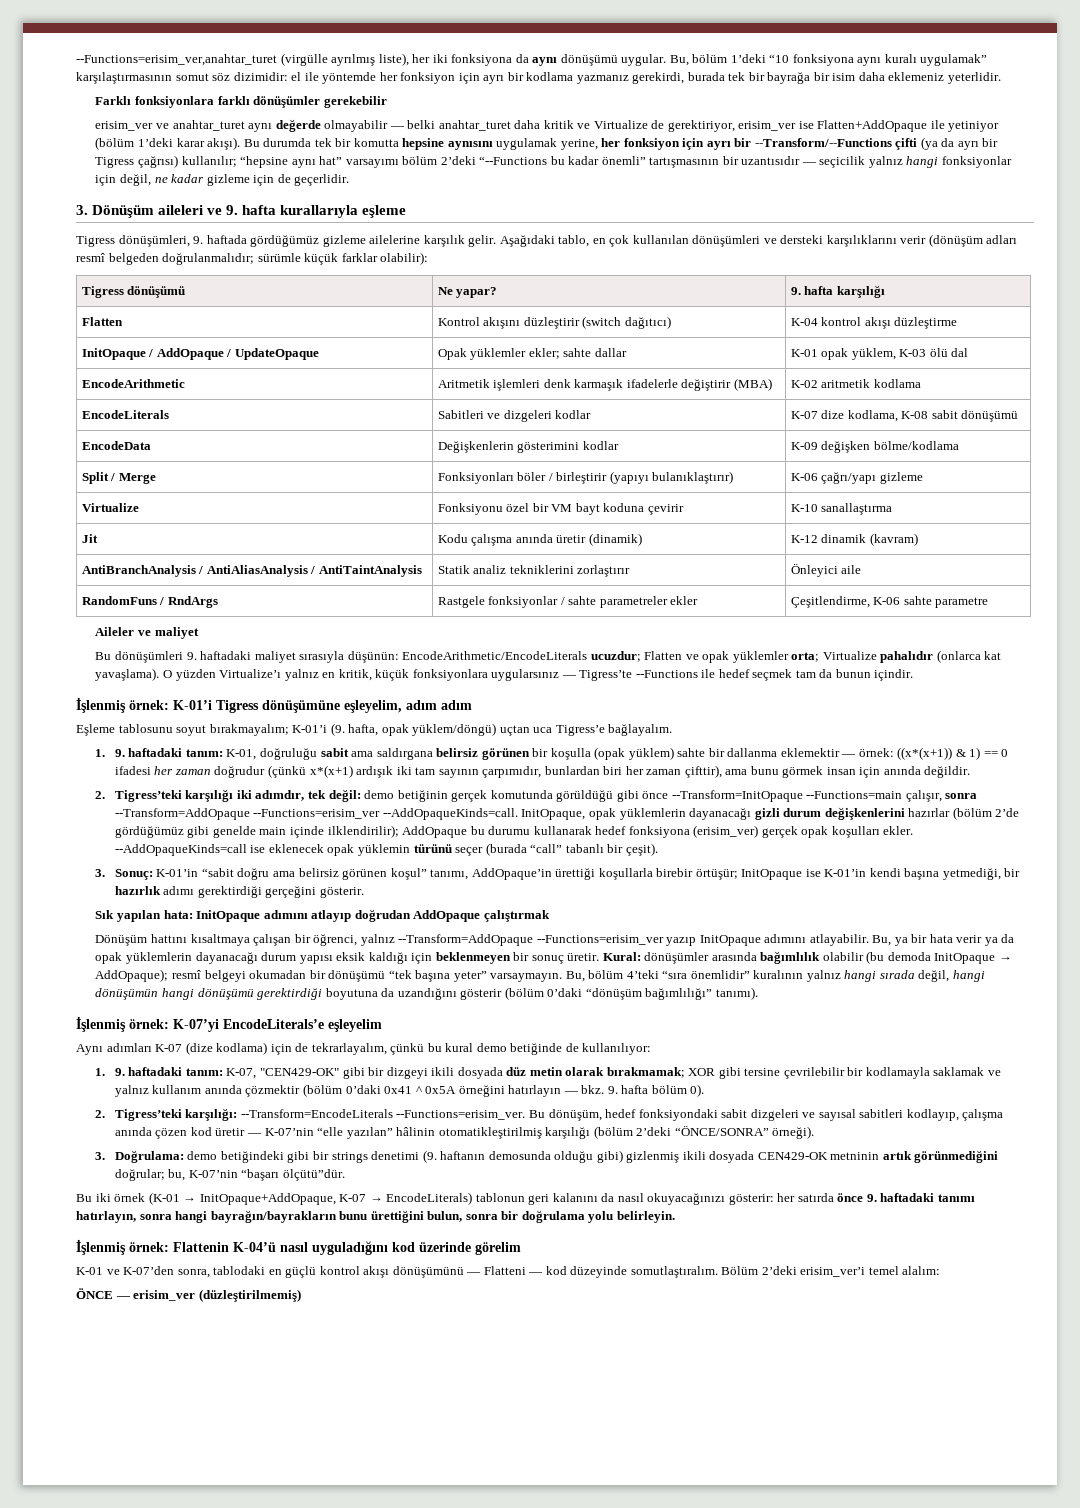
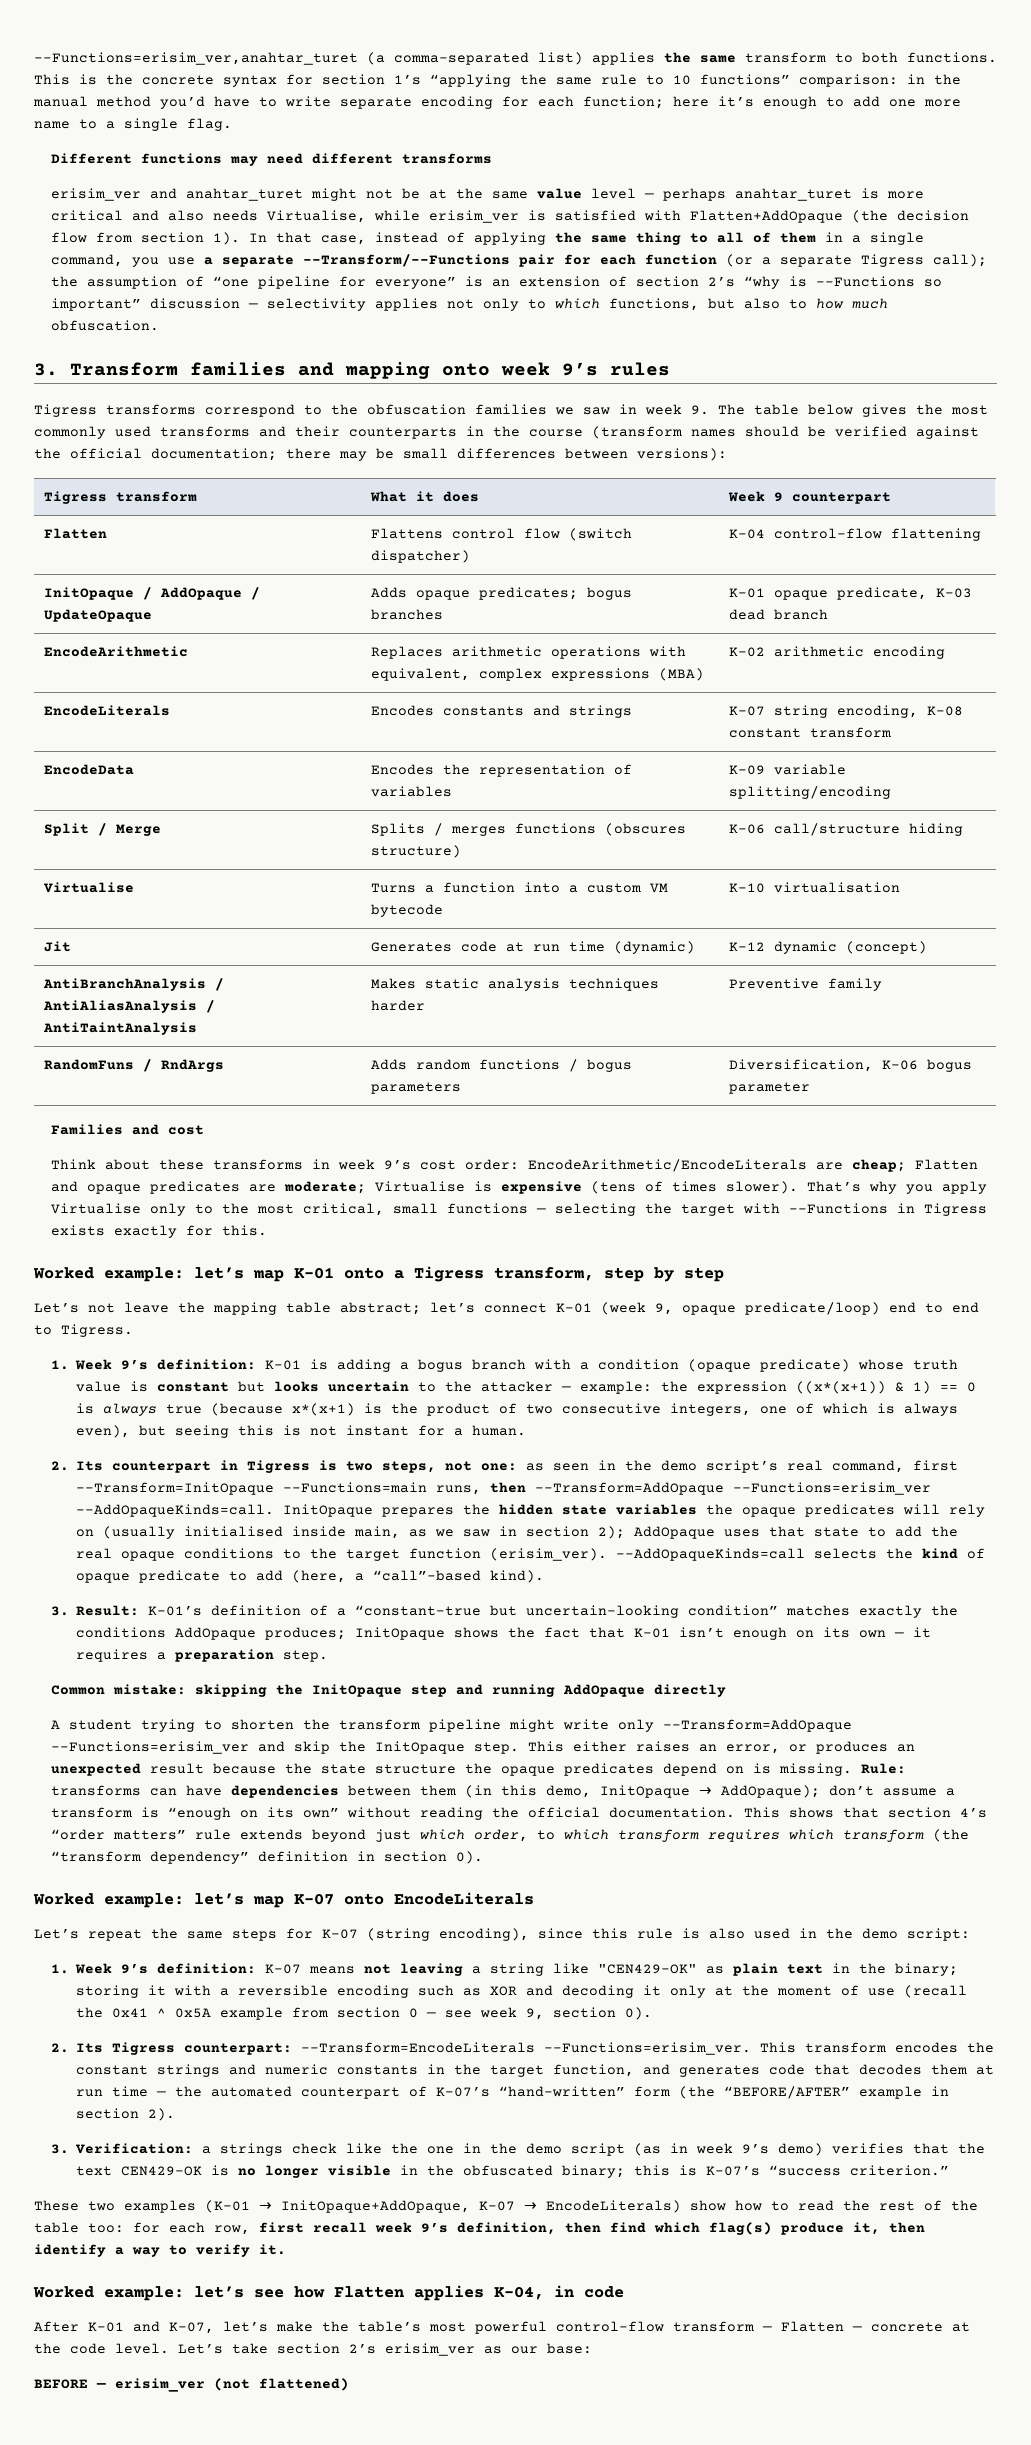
[280,53,988,66] [76,72,1001,84] [95,96,387,108] [95,119,1000,132] [95,137,999,150] [95,155,1012,168] [95,174,350,186] [76,205,407,218] [76,234,1018,247] [76,252,429,265] [81,286,186,298] [437,287,498,298] [790,285,885,298] [81,317,123,326] [437,316,671,329] [790,317,958,329] (virgülle ayrılmış liste), her iki fonksiyona da aynı dönüşümü uygular. Bu, bölüm 1’deki “10 fonksiyona aynı kuralı uygulamak” karşılaştırmasının somut söz dizimidir: el ile yöntemde her fonksiyon için ayrı bir kodlama yazmanız gerekirdi, burada tek bir bayrağa bir isim daha eklemeniz yeterlidir. // Farklı fonksiyonlara farklı dönüşümler gerekebilir // erisim_ver ve anahtar_turet aynı değerde olmayabilir — belki anahtar_turet daha kritik ve Virtualize de gerektiriyor, erisim_ver ise Flatten+AddOpaque ile yetiniyor (bölüm 1’deki karar akışı). Bu durumda tek bir komutta hepsine aynısını uygulamak yerine, her fonksiyon için ayrı bir --Transform/--Functions çifti (ya da ayrı bir Tigress çağrısı) kullanılır; “hepsine aynı hat” varsayımı bölüm 2’deki “--Functions bu kadar önemli” tartışmasının bir uzantısıdır — seçicilik yalnız hangi fonksiyonlar için değil, ne kadar gizleme için de geçerlidir. // 3. Dönüşüm aileleri ve 9. hafta kurallarıyla eşleme // Tigress dönüşümleri, 9. haftada gördüğümüz gizleme ailelerine karşılık gelir. Aşağıdaki tablo, en çok kullanılan dönüşümleri ve dersteki karşılıklarını verir (dönüşüm adları resmî belgeden doğrulanmalıdır; sürümle küçük farklar olabilir): // Tigress dönüşümü | Ne yapar? | 9. hafta karşılığı // Flatten | Kontrol akışını düzleştirir (switch dağıtıcı) | K-04 kontrol akışı düzleştirme -> [367,52,997,65] [34,74,961,87] [33,96,961,109] [34,118,232,131] [50,153,492,166] [50,188,924,201] [50,210,969,223] [50,232,924,245] [50,254,987,267] [50,276,942,289] [50,298,888,311] [50,320,159,331] [34,362,670,379] [34,404,988,417] [34,426,979,439] [34,448,727,461] [44,491,198,504] [370,491,480,502] [728,491,892,504] [44,528,108,539] [371,528,633,541] [371,550,471,563] [729,528,982,541] (a comma-separated list) applies the same transform to both functions. This is the concrete syntax for section 1’s “applying the same rule to 10 functions” comparison: in the manual method you’d have to write separate encoding for each function; here it’s enough to add one more name to a single flag. // Different functions may need different transforms // erisim_ver and anahtar_turet might not be at the same value level — perhaps anahtar_turet is more critical and also needs Virtualise, while erisim_ver is satisfied with Flatten+AddOpaque (the decision flow from section 1). In that case, instead of applying the same thing to all of them in a single command, you use a separate --Transform/--Functions pair for each function (or a separate Tigress call); the assumption of “one pipeline for everyone” is an extension of section 2’s “why is --Functions so important” discussion — selectivity applies not only to which functions, but also to how much obfuscation. // 3. Transform families and mapping onto week 9’s rules // Tigress transforms correspond to the obfuscation families we saw in week 9. The table below gives the most commonly used transforms and their counterparts in the course (transform names should be verified against the official documentation; there may be small differences between versions): // Tigress transform | What it does | Week 9 counterpart // Flatten | Flattens control flow (switch dispatcher) | K-04 control-flow flattening
[437,348,627,360] [790,348,969,360] [81,379,185,388] [437,379,732,391] Opak yüklemler ekler; sahte dallar | K-01 opak yüklem, K-03 ölü dal // EncodeArithmetic | Aritmetik işlemleri denk karmaşık ifadelerle değiştirir -> [371,587,633,600] [371,609,444,620] [729,587,973,600] [729,609,829,620] [44,646,189,657] [371,646,687,659] [371,668,651,681] Adds opaque predicates; bogus branches | K-01 opaque predicate, K-03 dead branch // EncodeArithmetic | Replaces arithmetic operations with equivalent, complex expressions
[821,379,921,388] aritmetik kodlama -> [774,646,946,659] arithmetic encoding
[437,410,592,422] [790,410,1019,422] [81,441,151,450] [437,441,619,453] Sabitleri ve dizgeleri kodlar | K-07 dize kodlama, K-08 sabit dönüşümü // EncodeData | Değişkenlerin gösterimini kodlar -> [371,705,633,718] [729,705,964,718] [729,727,892,738] [44,764,135,775] [371,764,633,777] [371,786,453,797] Encodes constants and strings | K-07 string encoding, K-08 constant transform // EncodeData | Encodes the representation of variables
[821,441,959,453] değişken bölme/kodlama -> [774,764,847,775] [729,786,892,799] variable splitting/encoding
[437,471,734,484] [790,472,923,484] [81,503,139,512] [437,503,684,515] Fonksiyonları böler / birleştirir (yapıyı bulanıklaştırır) | K-06 çağrı/yapı gizleme // Virtualize | Fonksiyonu özel bir VM bayt koduna çevirir -> [371,823,687,836] [371,845,462,858] [729,823,964,836] [43,882,135,893] [371,882,669,893] [371,904,444,917] Splits / merges functions (obscures structure) | K-06 call/structure hiding // Virtualise | Turns a function into a custom VM bytecode
[821,503,893,515] sanallaştırma -> [774,882,901,893] virtualisation
[437,533,642,546] Kodu çalışma anında üretir (dinamik) -> [371,941,696,954] Generates code at run time (dynamic)
[821,533,918,546] dinamik (kavram) -> [774,941,928,954] dynamic (concept)
[437,565,631,577] [790,564,862,577] [81,596,218,608] [437,596,699,608] [790,596,989,608] [95,627,199,639] [95,650,1002,663] [95,668,914,681] [76,697,472,713] [76,723,673,736] [95,747,894,760] Statik analiz tekniklerini zorlaştırır | Önleyici aile // RandomFuns / RndArgs | Rastgele fonksiyonlar / sahte parametreler ekler | Çeşitlendirme, K-06 sahte parametre // Aileler ve maliyet // Bu dönüşümleri 9. haftadaki maliyet sırasıyla düşünün: EncodeArithmetic/EncodeLiterals ucuzdur; Flatten ve opak yüklemler orta; Virtualize pahalıdır (onlarca kat yavaşlama). O yüzden Virtualize’ı yalnız en kritik, küçük fonksiyonlara uygularsınız — Tigress’te --Functions ile hedef seçmek tam da bunun içindir. // İşlenmiş örnek: K-01’i Tigress dönüşümüne eşleyelim, adım adım // Eşleme tablosunu soyut bırakmayalım; K-01’i (9. hafta, opak yüklem/döngü) uçtan uca Tigress’e bağlayalım. // 1. 9. haftadaki tanım: K-01, doğruluğu sabit ama saldırgana belirsiz görünen bir koşulla (opak yüklem) sahte bir dallanma eklemektir — örnek: -> [371,978,660,991] [371,1000,426,1011] [729,978,883,991] [44,1059,225,1072] [371,1059,633,1072] [371,1082,462,1094] [729,1059,973,1072] [729,1082,811,1094] [50,1124,204,1135] [50,1159,978,1172] [50,1181,987,1194] [50,1203,987,1216] [50,1225,267,1238] [33,1266,724,1282] [34,1302,979,1315] [34,1324,133,1337] [50,1359,958,1372] [75,1381,787,1394] Makes static analysis techniques harder | Preventive family // RandomFuns / RndArgs | Adds random functions / bogus parameters | Diversification, K-06 bogus parameter // Families and cost // Think about these transforms in week 9’s cost order: EncodeArithmetic/EncodeLiterals are cheap; Flatten and opaque predicates are moderate; Virtualise is expensive (tens of times slower). That’s why you apply Virtualise only to the most critical, small functions — selecting the target with --Functions in Tigress exists exactly for this. // Worked example: let’s map K-01 onto a Tigress transform, step by step // Let’s not leave the mapping table abstract; let’s connect K-01 (week 9, opaque predicate/loop) end to end to Tigress. // 1. Week 9’s definition: K-01 is adding a bogus branch with a condition (opaque predicate) whose truth value is constant but looks uncertain to the attacker — example: the expression
[114,765,971,778] [95,789,978,802] [114,807,1020,820] [114,825,914,838] [114,843,658,856] [95,868,1021,880] [114,886,365,898] [95,909,550,922] [95,934,1015,946] [95,951,1012,964] [95,969,985,982] [95,987,758,1000] [76,1016,382,1032] [76,1042,652,1055] [95,1067,1001,1079] [114,1084,705,1097] [95,1108,1004,1121] [114,1126,815,1139] [95,1150,999,1163] [114,1169,346,1181] [76,1193,146,1202] ifadesi her zaman doğrudur (çünkü x*(x+1) ardışık iki tam sayının çarpımıdır, bunlardan biri her zaman çifttir), ama bunu görmek insan için anında değildir. // 2. Tigress’teki karşılığı iki adımdır, tek değil: demo betiğinin gerçek komutunda görüldüğü gibi önce --Transform=InitOpaque --Functions=main çalışır, sonra --Transform=AddOpaque --Functions=erisim_ver --AddOpaqueKinds=call. InitOpaque, opak yüklemlerin dayanacağı gizli durum değişkenlerini hazırlar (bölüm 2’de gördüğümüz gibi genelde main içinde ilklendirilir); AddOpaque bu durumu kullanarak hedef fonksiyona (erisim_ver) gerçek opak koşulları ekler. --AddOpaqueKinds=call ise eklenecek opak yüklemin türünü seçer (burada “call” tabanlı bir çeşit). // 3. Sonuç: K-01’in “sabit doğru ama belirsiz görünen koşul” tanımı, AddOpaque’in ürettiği koşullarla birebir örtüşür; InitOpaque ise K-01’in kendi başına yetmediği, bir hazırlık adımı gerektirdiği gerçeğini gösterir. // Sık yapılan hata: InitOpaque adımını atlayıp doğrudan AddOpaque çalıştırmak // Dönüşüm hattını kısaltmaya çalışan bir öğrenci, yalnız --Transform=AddOpaque --Functions=erisim_ver yazıp InitOpaque adımını atlayabilir. Bu, ya bir hata verir ya da opak yüklemlerin dayanacağı durum yapısı eksik kaldığı için beklenmeyen bir sonuç üretir. Kural: dönüşümler arasında bağımlılık olabilir (bu demoda InitOpaque → AddOpaque); resmî belgeyi okumadan bir dönüşümü “tek başına yeter” varsaymayın. Bu, bölüm 4’teki “sıra önemlidir” kuralının yalnız hangi sırada değil, hangi dönüşümün hangi dönüşümü gerektirdiği boyutuna da uzandığını gösterir (bölüm 0’daki “dönüşüm bağımlılığı” tanımı). // İşlenmiş örnek: K-07’yi EncodeLiterals’e eşleyelim // Aynı adımları K-07 (dize kodlama) için de tekrarlayalım, çünkü bu kural demo betiğinde de kullanılıyor: // 1. 9. haftadaki tanım: K-07, "CEN429-OK" gibi bir dizgeyi ikili dosyada düz metin olarak bırakmamak; XOR gibi tersine çevrilebilir bir kodlamayla saklamak ve yalnız kullanım anında çözmektir (bölüm 0’daki 0x41 ^ 0x5A örneğini hatırlayın — bkz. 9. hafta bölüm 0). // 2. Tigress’teki karşılığı: --Transform=EncodeLiterals --Functions=erisim_ver. Bu dönüşüm, hedef fonksiyondaki sabit dizgeleri ve sayısal sabitleri kodlayıp, çalışma anında çözen kod üretir — K-07’nin “elle yazılan” hâlinin otomatikleştirilmiş karşılığı (bölüm 2’deki “ÖNCE/SONRA” örneği). // 3. Doğrulama: demo betiğindeki gibi bir strings denetimi (9. haftanın demosunda olduğu gibi) gizlenmiş ikili dosyada CEN429-OK metninin artık görünmediğini doğrular; bu, K-07’nin “başarı ölçütü”dür. // Bu iki örnek -> [75,1403,958,1416] [75,1425,526,1438] [50,1460,958,1473] [75,1482,931,1495] [75,1504,985,1517] [75,1526,958,1539] [75,1548,985,1561] [75,1570,544,1583] [50,1605,958,1618] [75,1627,931,1640] [75,1649,328,1662] [50,1684,726,1697] [50,1719,852,1732] [50,1741,915,1754] [50,1763,906,1776] [50,1785,955,1798] [50,1807,987,1820] [50,1829,969,1842] [50,1851,483,1864] [33,1892,534,1908] [34,1928,970,1941] [50,1963,958,1976] [75,1985,967,1998] [75,2007,652,2020] [50,2042,994,2055] [75,2064,994,2077] [75,2086,949,2099] [75,2108,175,2121] [50,2143,985,2156] [75,2165,949,2178] [34,2200,196,2213] is always true (because x*(x+1) is the product of two consecutive integers, one of which is always even), but seeing this is not instant for a human. // 2. Its counterpart in Tigress is two steps, not one: as seen in the demo script’s real command, first --Transform=InitOpaque --Functions=main runs, then --Transform=AddOpaque --Functions=erisim_ver --AddOpaqueKinds=call. InitOpaque prepares the hidden state variables the opaque predicates will rely on (usually initialised inside main, as we saw in section 2); AddOpaque uses that state to add the real opaque conditions to the target function (erisim_ver). --AddOpaqueKinds=call selects the kind of opaque predicate to add (here, a “call”-based kind). // 3. Result: K-01’s definition of a “constant-true but uncertain-looking condition” matches exactly the conditions AddOpaque produces; InitOpaque shows the fact that K-01 isn’t enough on its own — it requires a preparation step. // Common mistake: skipping the InitOpaque step and running AddOpaque directly // A student trying to shorten the transform pipeline might write only --Transform=AddOpaque --Functions=erisim_ver and skip the InitOpaque step. This either raises an error, or produces an unexpected result because the state structure the opaque predicates depend on is missing. Rule: transforms can have dependencies between them (in this demo, InitOpaque → AddOpaque); don’t assume a transform is “enough on its own” without reading the official documentation. This shows that section 4’s “order matters” rule extends beyond just which order, to which transform requires which transform (the “transform dependency” definition in section 0). // Worked example: let’s map K-07 onto EncodeLiterals // Let’s repeat the same steps for K-07 (string encoding), since this rule is also used in the demo script: // 1. Week 9’s definition: K-07 means not leaving a string like "CEN429-OK" as plain text in the binary; storing it with a reversible encoding such as XOR and decoding it only at the moment of use (recall the 0x41 ^ 0x5A example from section 0 — see week 9, section 0). // 2. Its Tigress counterpart: --Transform=EncodeLiterals --Functions=erisim_ver. This transform encodes the constant strings and numeric constants in the target function, and generates code that decodes them at run time — the automated counterpart of K-07’s “hand-written” form (the “BEFORE/AFTER” example in section 2). // 3. Verification: a strings check like the one in the demo script (as in week 9’s demo) verifies that the text CEN429-OK is no longer visible in the obfuscated binary; this is K-07’s “success criterion.” // These two examples
[475,1193,975,1205] [76,1210,675,1223] [76,1239,521,1255] [76,1266,941,1278] [76,1288,301,1302] tablonun geri kalanını da nasıl okuyacağınızı gösterir: her satırda önce 9. haftadaki tanımı hatırlayın, sonra hangi bayrağın/bayrakların bunu ürettiğini bulun, sonra bir doğrulama yolu belirleyin. // İşlenmiş örnek: Flattenin K-04’ü nasıl uyguladığını kod üzerinde görelim // K-01 ve K-07’den sonra, tablodaki en güçlü kontrol akışı dönüşümünü — Flatteni — kod düzeyinde somutlaştıralım. Bölüm 2’deki erisim_ver’i temel alalım: // ÖNCE — erisim_ver (düzleştirilmemiş) -> [690,2200,978,2211] [34,2222,925,2235] [34,2244,286,2257] [33,2285,624,2301] [34,2321,970,2334] [34,2343,592,2356] [34,2378,349,2392] show how to read the rest of the table too: for each row, first recall week 9’s definition, then find which flag(s) produce it, then identify a way to verify it. // Worked example: let’s see how Flatten applies K-04, in code // After K-01 and K-07, let’s make the table’s most powerful control-flow transform — Flatten — concrete at the code level. Let’s take section 2’s erisim_ver as our base: // BEFORE — erisim_ver (not flattened)

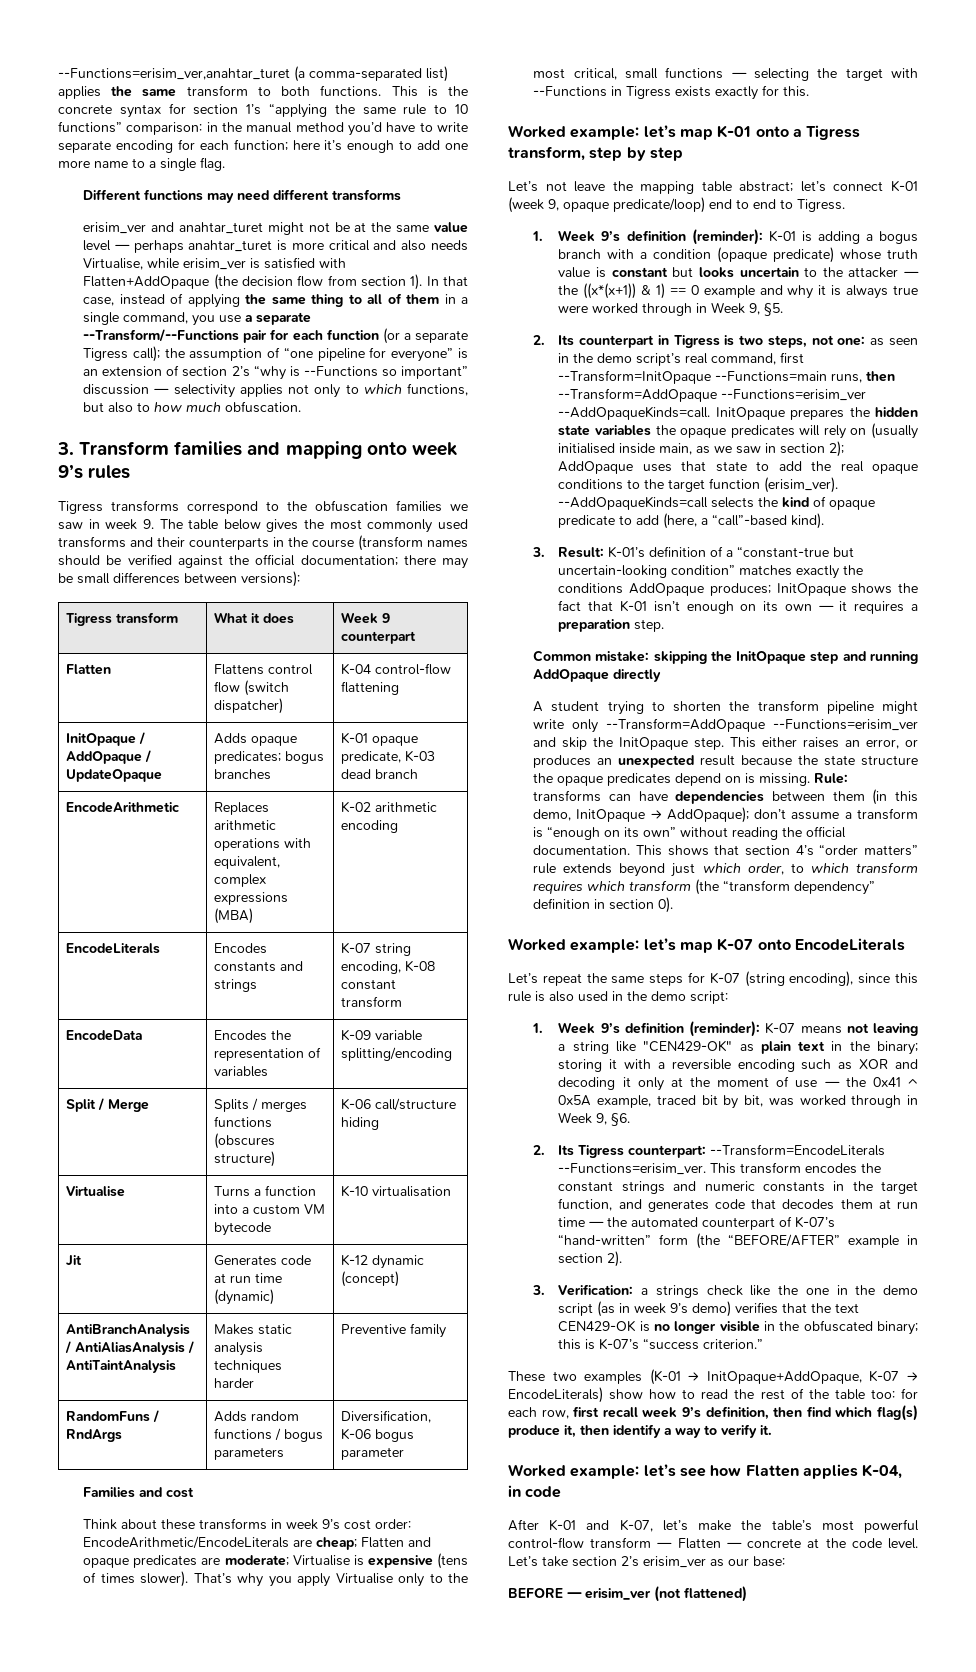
[156,1359,256,1370] definition: -> [626,229,763,245] definition (reminder):
[579,1381,787,1394] example: the expression -> [558,285,579,295] the
[75,1403,958,1416] [75,1425,526,1438] is always true (because x*(x+1) is the product of two consecutive integers, one of which is always even), but seeing this is not instant for a human. -> [703,285,918,299] [558,302,784,316] example and why it is always true were worked through in Week 9, §5.
[156,1963,256,1974] definition: -> [624,1021,761,1037] definition (reminder):
[903,1985,967,1998] (recall -> [824,1081,840,1087] —
[219,2007,652,2020] example from section 0 — see week 9, section 0). -> [597,1095,918,1109] [558,1112,631,1126] example, traced bit by bit, was worked through in Week 9, §6.

